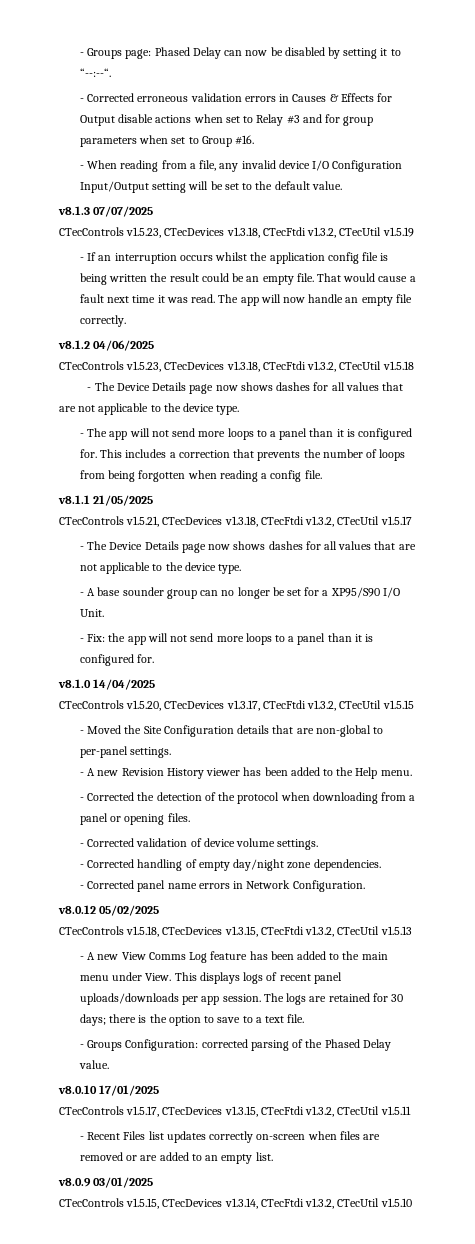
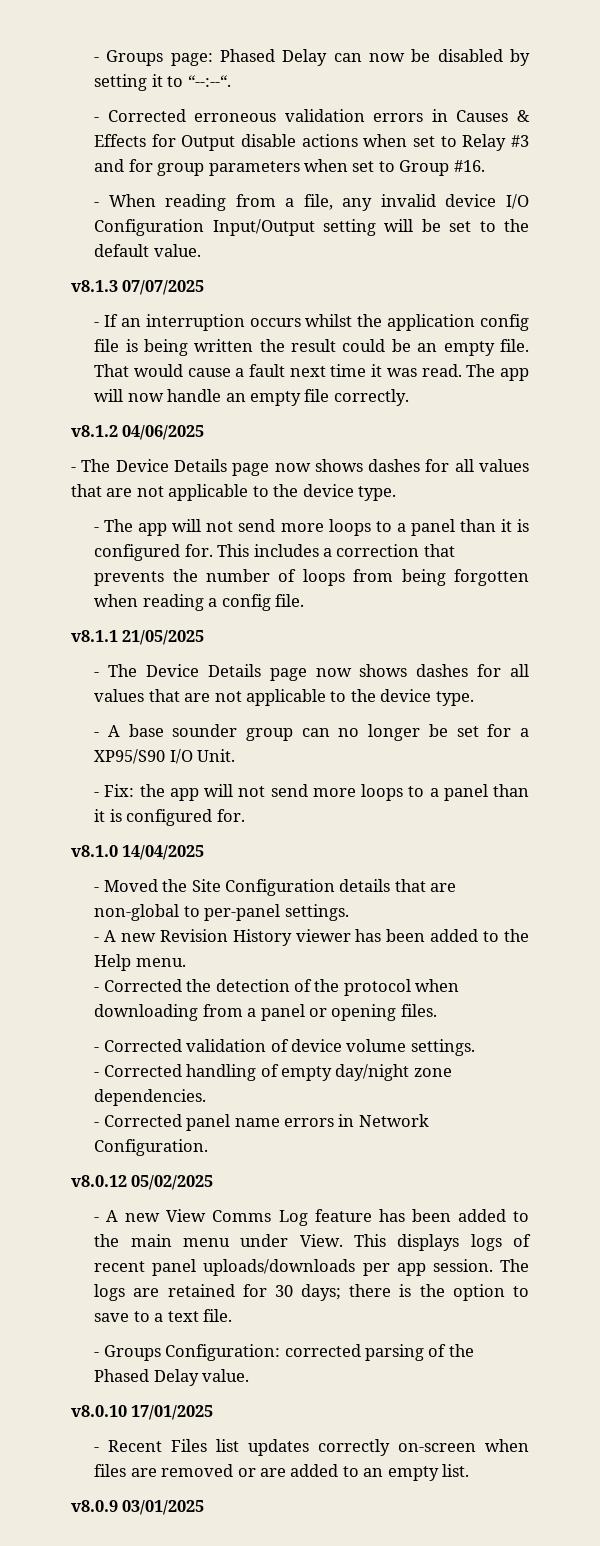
[59,227,414,238] // CTecControls v1.5.23, CTecDevices v1.3.18, CTecFtdi v1.3.2, CTecUtil v1.5.19 -> (205, 287) none
[59,361,414,372] // CTecControls v1.5.23, CTecDevices v1.3.18, CTecFtdi v1.3.2, CTecUtil v1.5.18 -> (205, 432) none
[59,516,412,527] // CTecControls v1.5.21, CTecDevices v1.3.18, CTecFtdi v1.3.2, CTecUtil v1.5.17 -> (205, 637) none
[59,700,414,711] // CTecControls v1.5.20, CTecDevices v1.3.17, CTecFtdi v1.3.2, CTecUtil v1.5.15 -> (205, 852) none
[59,926,412,937] // CTecControls v1.5.18, CTecDevices v1.3.15, CTecFtdi v1.3.2, CTecUtil v1.5.13 -> (214, 1182) none
[59,1106,411,1117] // CTecControls v1.5.17, CTecDevices v1.3.15, CTecFtdi v1.3.2, CTecUtil v1.5.11 -> (214, 1412) none
[59,1198,412,1209] // CTecControls v1.5.15, CTecDevices v1.3.14, CTecFtdi v1.3.2, CTecUtil v1.5.10 -> (205, 1507) none

